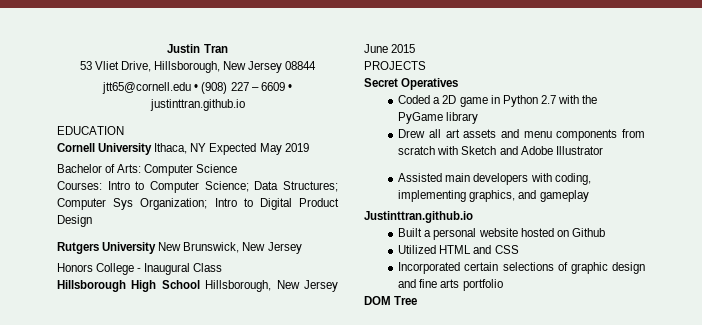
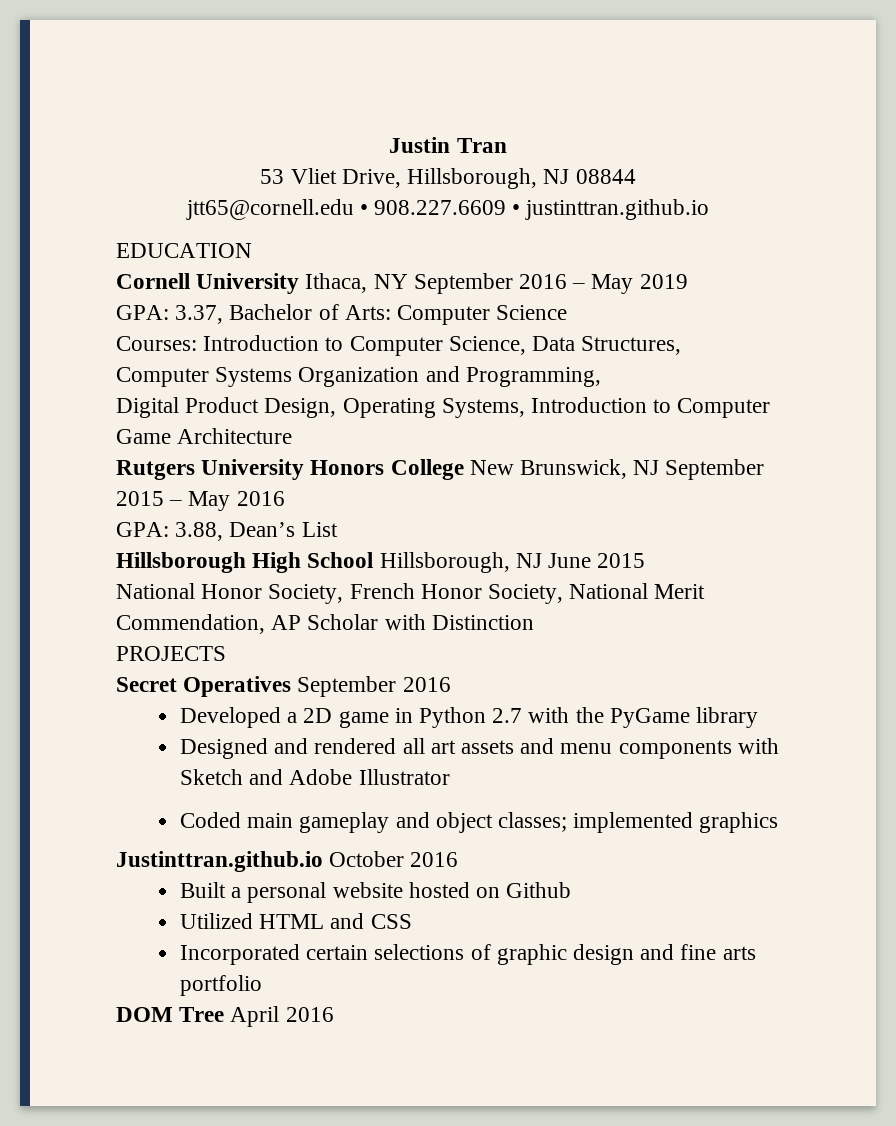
[223,61,283,73] New Jersey -> [543,169,570,184] NJ
[201,82,285,94] (908) 227 – 6609 -> [374,200,506,215] 908.227.6609
[209,143,257,155] Expected -> [413,273,586,294] September 2016 –
(309, 147) none -> [116,305,224,324] GPA: 3.37,
[107,181,338,193] [57,198,339,210] [57,215,92,227] [57,242,302,254] [57,263,223,275] Intro to Computer Science; Data Structures; Computer Sys Organization; Intro to Digital Product Design // Rutgers University New Brunswick, New Jersey // Honors College - Inaugural Class -> [203,335,682,356] [116,366,601,387] [116,397,771,418] [116,428,293,444] [116,459,765,480] [116,491,285,511] [116,522,338,541] Introduction to Computer Science, Data Structures, Computer Systems Organization and Programming, // Digital Product Design, Operating Systems, Introduction to Computer Game Architecture // Rutgers University Honors College New Brunswick, NJ September 2015 – May 2016 // GPA: 3.88, Dean’s List
[276,280,338,292] New Jersey -> [515,553,542,568] NJ
(416, 48) none -> [116,583,706,604] [116,614,534,634] // National Honor Society, French Honor Society, National Merit Commendation, AP Scholar with Distinction
[398,95,431,104] // Coded -> [297,676,451,697] [179,707,281,728] September 2016 // Developed
[398,129,426,138] Drew -> [179,738,397,759] Designed and rendered
[622,129,645,138] [398,146,436,155] from scratch -> (732, 749) none
[398,173,591,185] [398,190,589,202] Assisted main developers with coding, implementing graphics, and gameplay -> [179,812,779,833] Coded main gameplay and object classes; implemented graphics
(473, 217) none -> [329,851,459,867] October 2016
(418, 300) none -> [230,1006,334,1027] April 2016

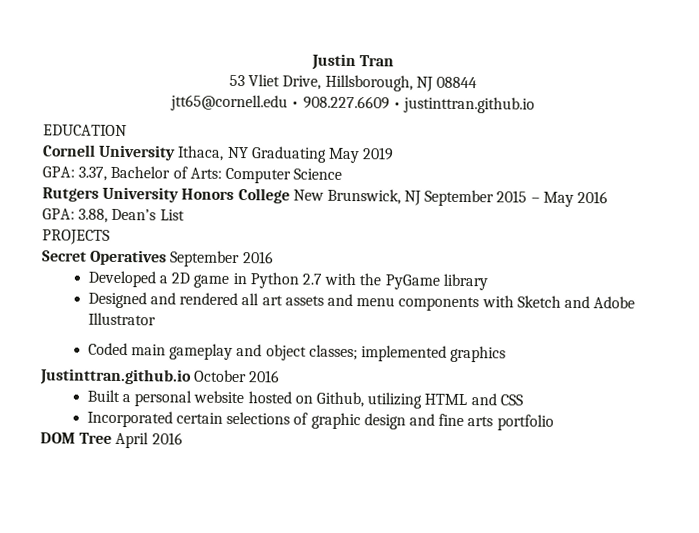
[413,273,586,294] September 2016 – -> [250,146,327,163] Graduating
[116,335,682,356] [116,366,601,387] [116,397,771,418] [116,428,293,444] // Courses: Introduction to Computer Science, Data Structures, Computer Systems Organization and Programming, // Digital Product Design, Operating Systems, Introduction to Computer Game Architecture -> (343, 174) none
[116,552,646,573] [116,583,706,604] [116,614,534,634] // Hillsborough High School Hillsborough, NJ June 2015 // National Honor Society, French Honor Society, National Merit Commendation, AP Scholar with Distinction -> (185, 215) none
[506,882,572,898] [179,913,253,929] Github // Utilized -> [315,391,423,409] Github, utilizing

